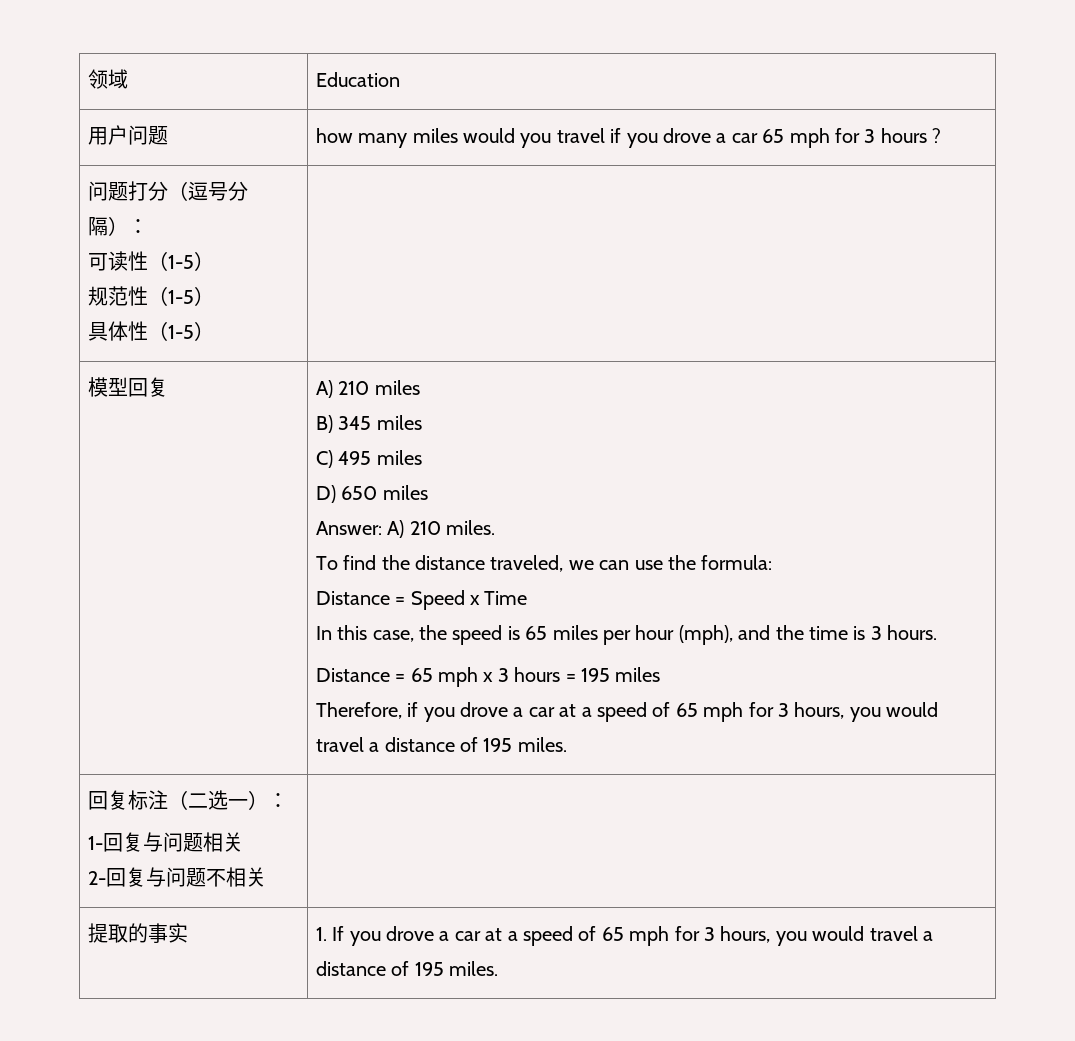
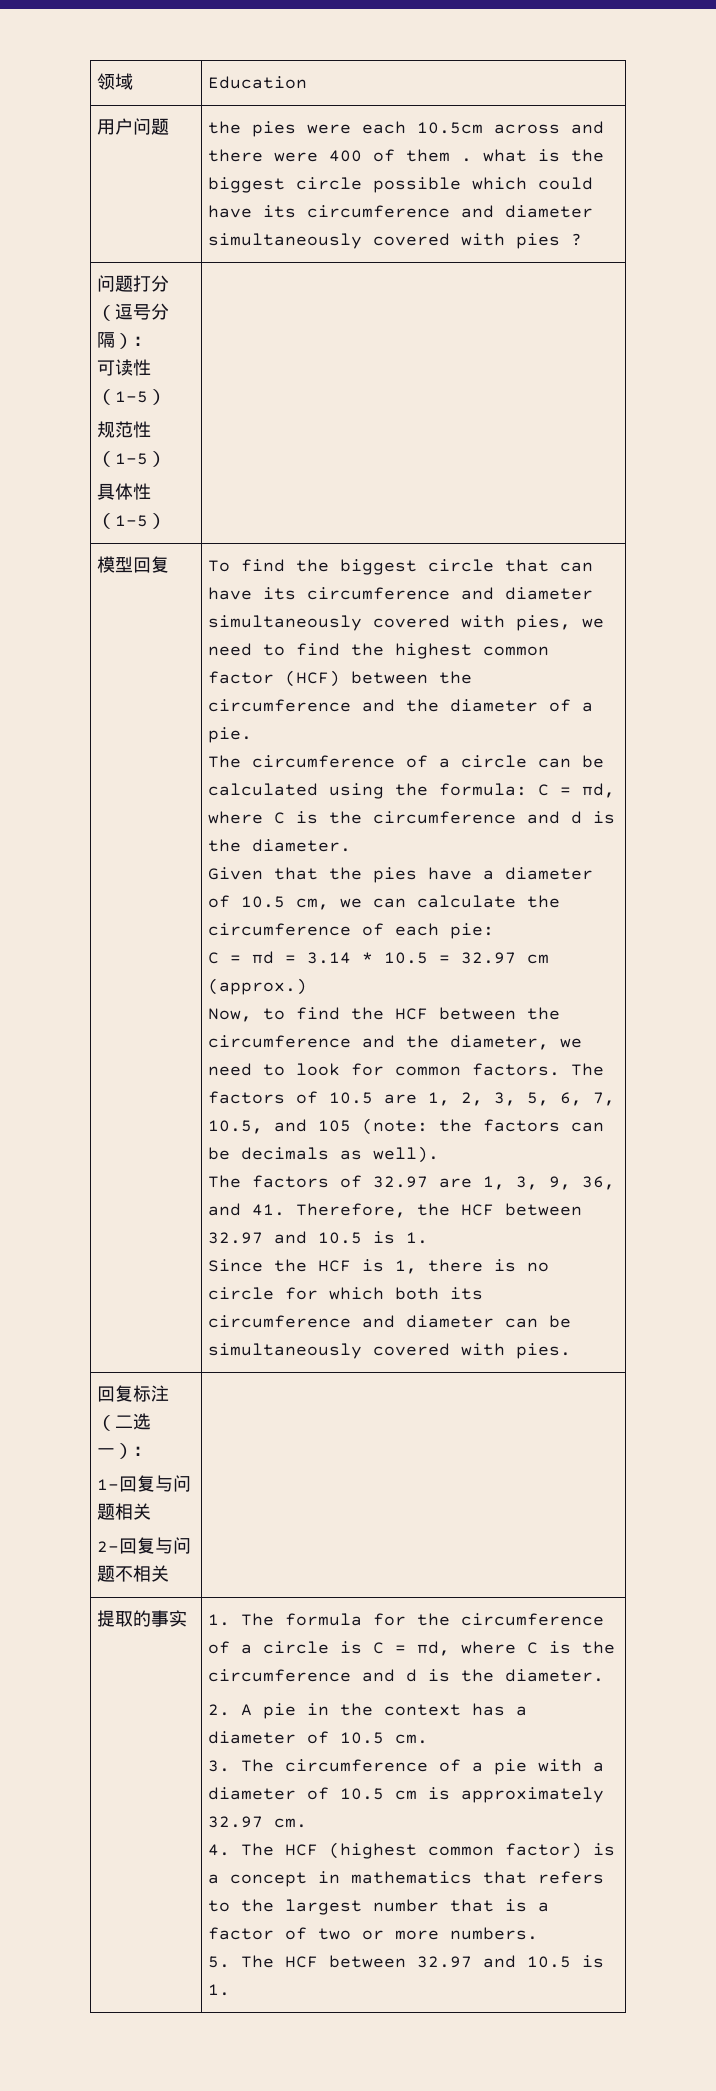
[315,128,927,148] how many miles would you travel if you drove a car 65 mph for 3 hours -> [208,121,605,137] [208,149,605,162] [208,177,594,193] [208,205,594,218] [208,233,561,249] the pies were each 10.5cm across and there were 400 of them . what is the biggest circle possible which could have its circumference and diameter simultaneously covered with pies
[315,380,420,398] [315,415,422,433] [315,450,422,468] [315,485,428,503] [315,520,496,538] [315,555,773,572] [315,590,528,610] [315,625,938,645] [315,667,661,687] [315,702,939,722] [315,737,567,752] A) 210 miles // B) 345 miles // C) 495 miles // D) 650 miles // Answer: A) 210 miles. // To find the distance traveled, we can use the formula: // Distance = Speed x Time // In this case, the speed is 65 miles per hour (mph), and the time is 3 hours. // Distance = 65 mph x 3 hours = 195 miles // Therefore, if you drove a car at a speed of 65 mph for 3 hours, you would travel a distance of 195 miles. -> [208,559,594,575] [208,587,594,600] [208,615,605,631] [208,643,550,659] [208,670,473,687] [208,699,594,712] [208,727,253,743] [208,755,605,768] [208,783,616,799] [208,811,616,824] [208,839,352,852] [208,867,594,883] [208,895,561,910] [208,923,495,939] [208,951,550,964] [208,978,308,995] [208,1007,561,1022] [208,1035,583,1050] [208,1063,605,1076] [208,1091,616,1106] [208,1118,605,1135] [208,1146,440,1163] [208,1175,616,1190] [208,1203,583,1218] [208,1231,429,1244] [208,1259,550,1274] [208,1287,484,1300] [208,1315,572,1328] [208,1343,572,1359] To find the biggest circle that can have its circumference and diameter simultaneously covered with pies, we need to find the highest common factor (HCF) between the circumference and the diameter of a pie. // The circumference of a circle can be calculated using the formula: C = πd, where C is the circumference and d is the diameter. // Given that the pies have a diameter of 10.5 cm, we can calculate the circumference of each pie: // C = πd = 3.14 * 10.5 = 32.97 cm (approx.) // Now, to find the HCF between the circumference and the diameter, we need to look for common factors. The factors of 10.5 are 1, 2, 3, 5, 6, 7, 10.5, and 105 (note: the factors can be decimals as well). // The factors of 32.97 are 1, 3, 9, 36, and 41. Therefore, the HCF between 32.97 and 10.5 is 1. // Since the HCF is 1, there is no circle for which both its circumference and diameter can be simultaneously covered with pies.
[332,926,934,946] [315,961,499,976] If you drove a car at a speed of 65 mph for 3 hours, you would travel a distance of 195 miles. -> [241,1613,605,1626] [208,1641,616,1656] [208,1669,605,1682] [208,1703,528,1719] [208,1731,429,1744] [208,1759,605,1775] [208,1787,605,1803] [208,1816,308,1828] [208,1842,616,1859] [208,1871,605,1887] [208,1899,550,1915] [208,1927,539,1940] [208,1955,605,1968] [208,1984,231,1996] The formula for the circumference of a circle is C = πd, where C is the circumference and d is the diameter. // 2. A pie in the context has a diameter of 10.5 cm. // 3. The circumference of a pie with a diameter of 10.5 cm is approximately 32.97 cm. // 4. The HCF (highest common factor) is a concept in mathematics that refers to the largest number that is a factor of two or more numbers. // 5. The HCF between 32.97 and 10.5 is 1.

